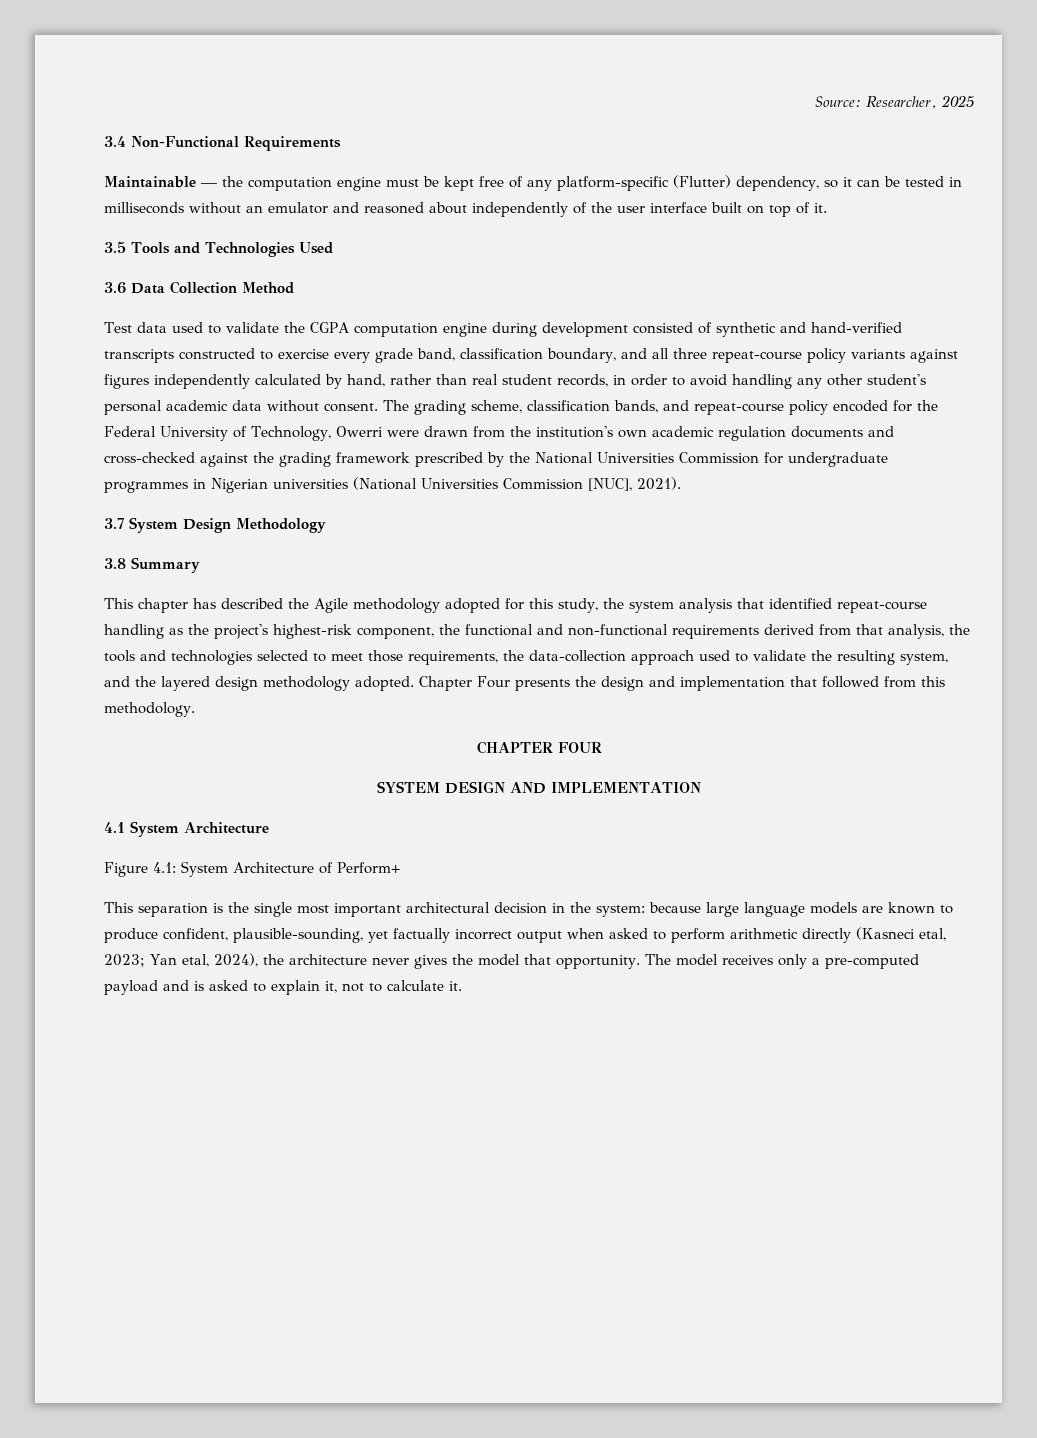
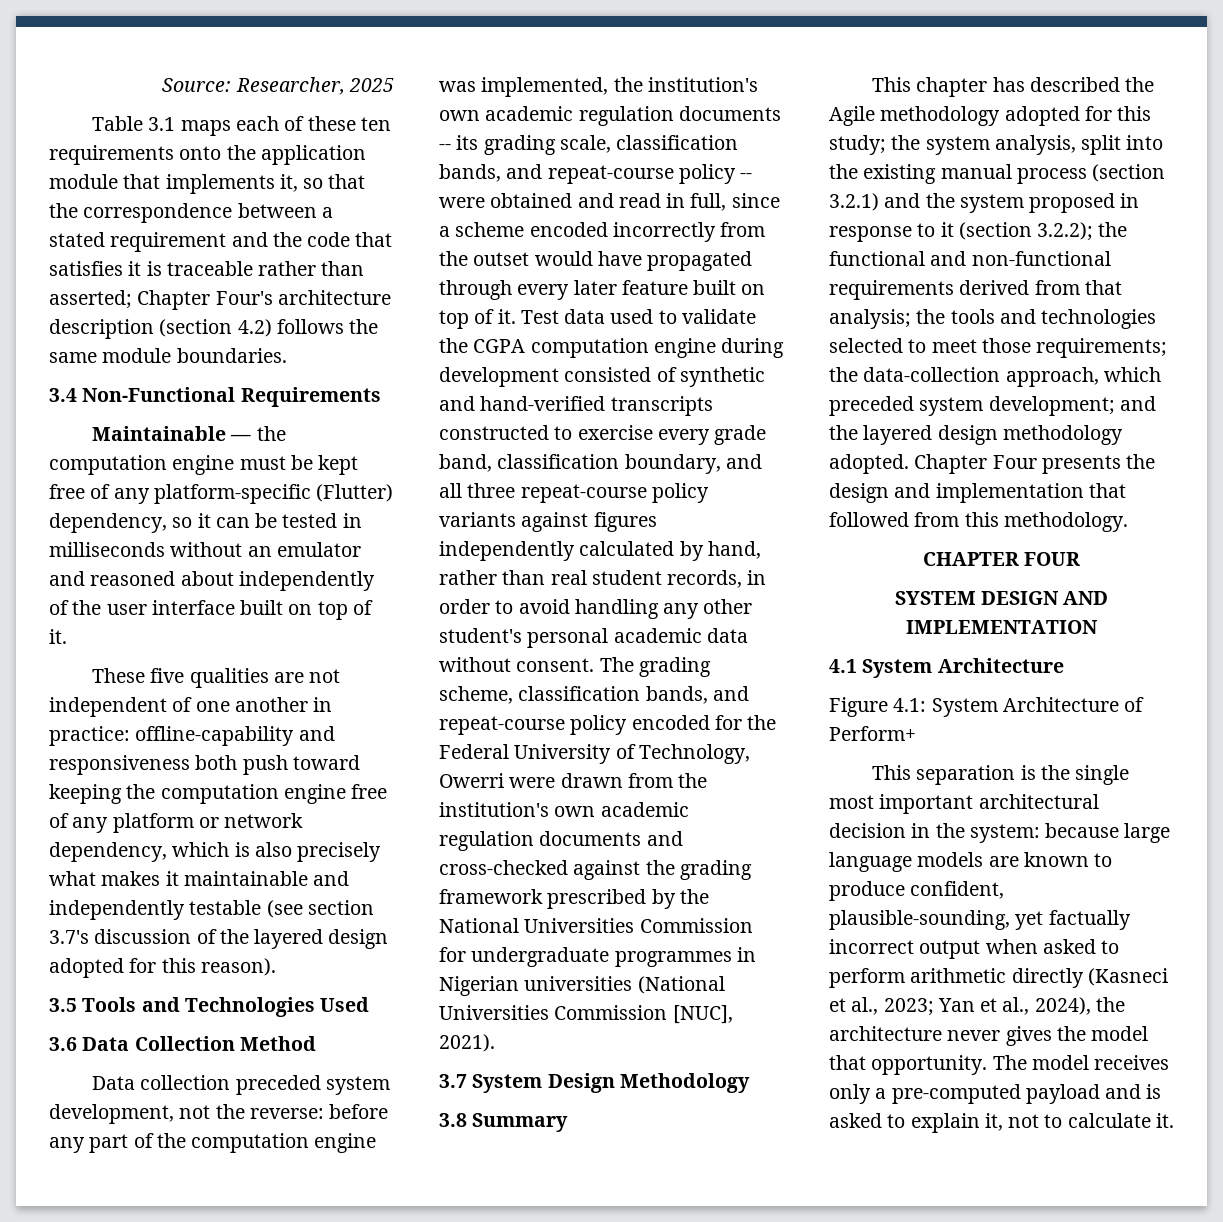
(974, 101) none -> [92,116,391,136] [49,145,366,165] [49,174,366,194] [49,203,333,223] [49,232,393,252] [49,261,365,276] [49,290,391,310] [49,319,379,339] [49,348,287,363] // Table 3.1 maps each of these ten requirements onto the application module that implements it, so that the correspondence between a stated requirement and the code that satisfies it is traceable rather than asserted; Chapter Four's architecture description (section 4.2) follows the same module boundaries.
(827, 208) none -> [92,668,341,688] [49,697,333,717] [49,726,335,746] [49,755,360,775] [49,784,388,804] [49,813,304,833] [49,842,382,862] [49,871,350,886] [49,900,374,920] [49,929,389,949] [49,958,276,978] // These five qualities are not independent of one another in practice: offline-capability and responsiveness both push toward keeping the computation engine free of any platform or network dependency, which is also precisely what makes it maintainable and independently testable (see section 3.7's discussion of the layered design adopted for this reason).
(294, 288) none -> [92,1075,391,1095] [49,1104,389,1124] [49,1133,377,1153] [439,77,758,97] [439,106,781,126] [439,135,739,155] [439,164,753,184] [439,193,780,211] [439,222,766,242] [439,251,753,271] [439,280,766,300] [439,309,516,329] Data collection preceded system development, not the reverse: before any part of the computation engine was implemented, the institution's own academic regulation documents -- its grading scale, classification bands, and repeat-course policy -- were obtained and read in full, since a scheme encoded incorrectly from the outset would have propagated through every later feature built on top of it.
[558,598,927,613] [104,624,434,639] study, the system analysis that identified repeat-course handling as the project's highest-risk component, -> [829,135,1164,155] [829,164,1166,184] [829,193,1140,213] [829,222,1094,242] study; the system analysis, split into the existing manual process (section 3.2.1) and the system proposed in response to it (section 3.2.2);
[888,624,944,639] analysis, -> [829,309,911,329] analysis;
[408,651,498,665] requirements, -> [1036,338,1168,358] requirements;
[631,650,948,665] approach used to validate the resulting system, -> [1005,367,1161,387] [829,396,1115,416] approach, which preceded system development;
[919,928,946,941] [104,954,209,967] etal, 2023; Yan etal, -> [829,997,1030,1016] et al., 2023; Yan et al.,

